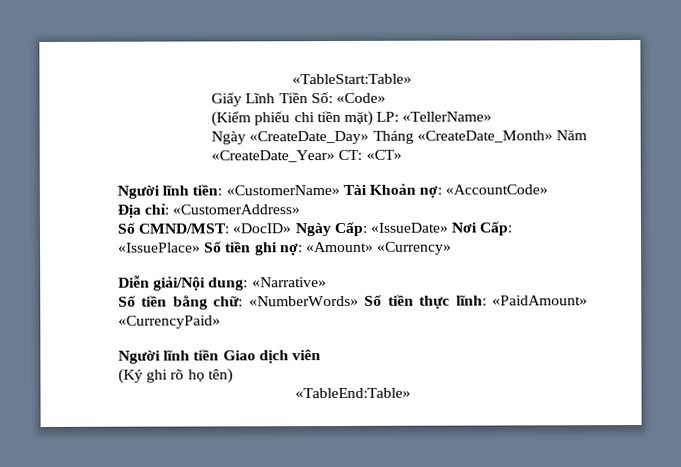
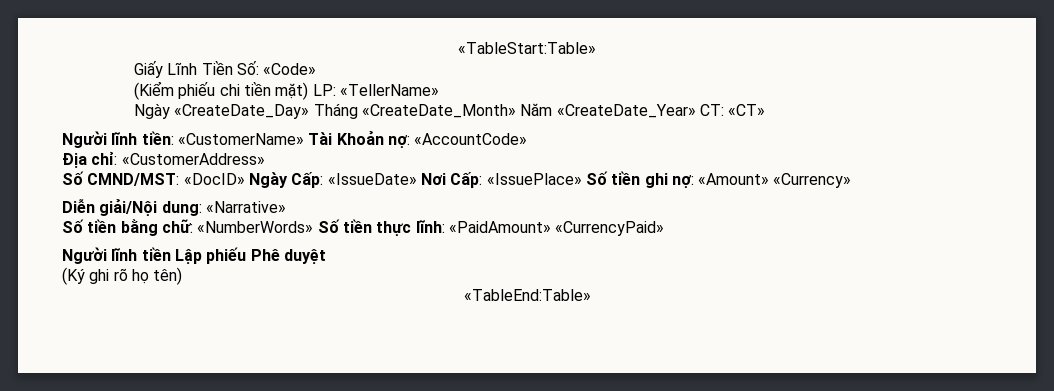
[222,349,321,364] Giao dịch viên -> [174,247,326,264] Lập phiếu Phê duyệt

